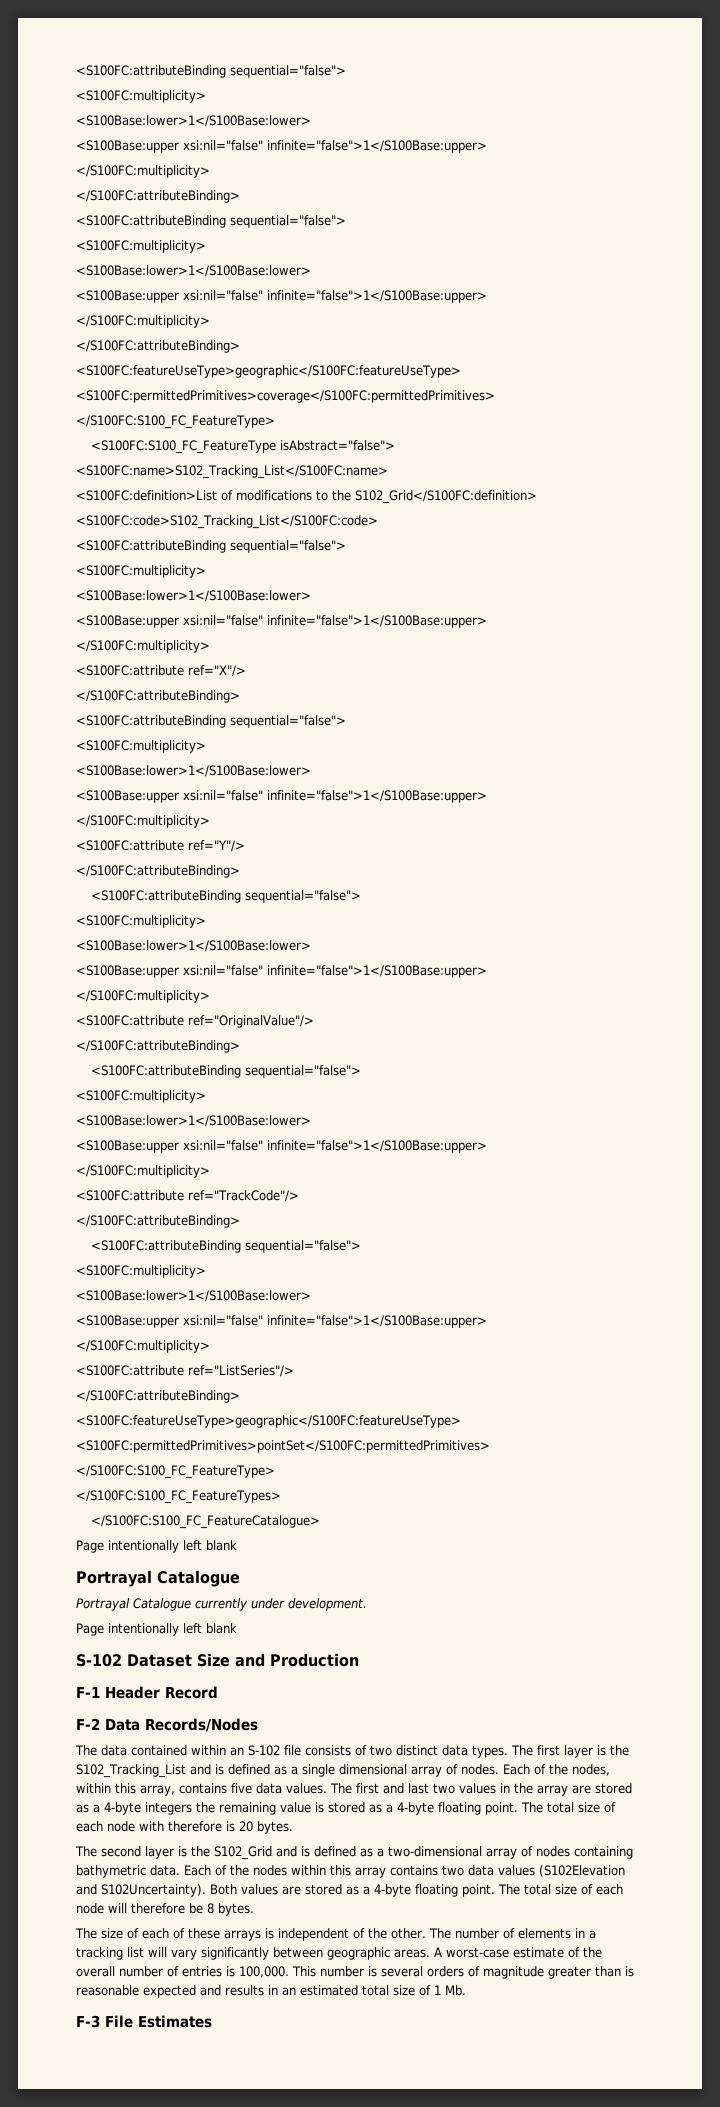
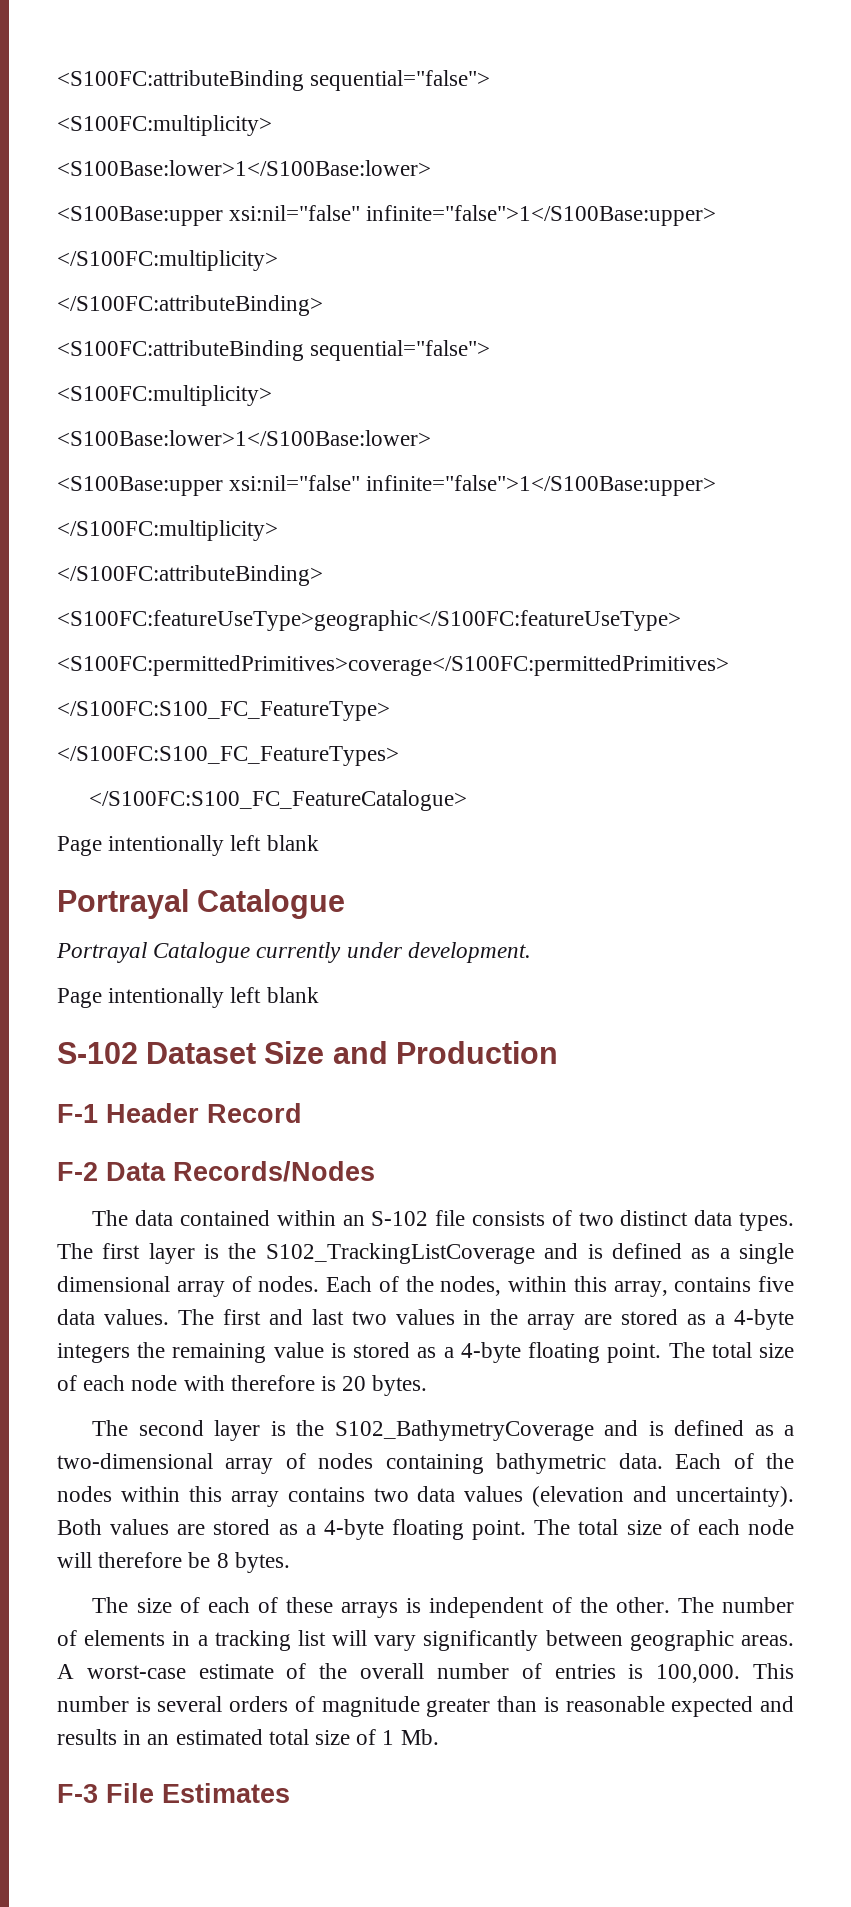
[90,440,395,454] [76,465,388,479] [76,490,537,504] [76,515,378,529] [76,540,346,553] [76,565,206,578] [76,590,311,602] [76,615,487,628] [76,640,210,653] [76,665,246,677] [76,690,240,703] [76,715,346,728] [76,740,206,753] [76,765,311,777] [76,790,487,803] [76,815,210,828] [76,840,245,852] [76,865,240,878] [90,890,361,903] [76,915,206,928] [76,940,311,952] [76,965,487,978] [76,990,210,1003] [76,1015,314,1028] [76,1040,240,1053] [90,1065,361,1078] [76,1090,206,1103] [76,1115,311,1127] [76,1140,487,1153] [76,1165,210,1178] [76,1190,299,1202] [76,1215,240,1228] [90,1240,361,1253] [76,1265,206,1278] [76,1290,311,1302] [76,1315,487,1328] [76,1340,210,1353] [76,1365,294,1377] [76,1390,240,1403] [76,1415,461,1428] [76,1440,490,1453] [76,1465,275,1479] // <S100FC:S100_FC_FeatureType isAbstract="false"> // <S100FC:name>S102_Tracking_List</S100FC:name> // <S100FC:definition>List of modifications to the S102_Grid</S100FC:definition> // <S100FC:code>S102_Tracking_List</S100FC:code> // <S100FC:attributeBinding sequential="false"> // <S100FC:multiplicity> // <S100Base:lower>1</S100Base:lower> // <S100Base:upper xsi:nil="false" infinite="false">1</S100Base:upper> // </S100FC:multiplicity> // <S100FC:attribute ref="X"/> // </S100FC:attributeBinding> // <S100FC:attributeBinding sequential="false"> // <S100FC:multiplicity> // <S100Base:lower>1</S100Base:lower> // <S100Base:upper xsi:nil="false" infinite="false">1</S100Base:upper> // </S100FC:multiplicity> // <S100FC:attribute ref="Y"/> // </S100FC:attributeBinding> // <S100FC:attributeBinding sequential="false"> // <S100FC:multiplicity> // <S100Base:lower>1</S100Base:lower> // <S100Base:upper xsi:nil="false" infinite="false">1</S100Base:upper> // </S100FC:multiplicity> // <S100FC:attribute ref="OriginalValue"/> // </S100FC:attributeBinding> // <S100FC:attributeBinding sequential="false"> // <S100FC:multiplicity> // <S100Base:lower>1</S100Base:lower> // <S100Base:upper xsi:nil="false" infinite="false">1</S100Base:upper> // </S100FC:multiplicity> // <S100FC:attribute ref="TrackCode"/> // </S100FC:attributeBinding> // <S100FC:attributeBinding sequential="false"> // <S100FC:multiplicity> // <S100Base:lower>1</S100Base:lower> // <S100Base:upper xsi:nil="false" infinite="false">1</S100Base:upper> // </S100FC:multiplicity> // <S100FC:attribute ref="ListSeries"/> // </S100FC:attributeBinding> // <S100FC:featureUseType>geographic</S100FC:featureUseType> // <S100FC:permittedPrimitives>pointSet</S100FC:permittedPrimitives> // </S100FC:S100_FC_FeatureType> -> (390, 711) none
[76,1764,186,1778] S102_Tracking_List -> [265,1243,535,1264] S102_TrackingListCoverage
[214,1846,272,1860] S102_Grid -> [334,1420,594,1441] S102_BathymetryCoverage
[539,1865,625,1877] [76,1884,206,1897] (S102Elevation and S102Uncertainty). -> [532,1486,794,1507] (elevation and uncertainty).

